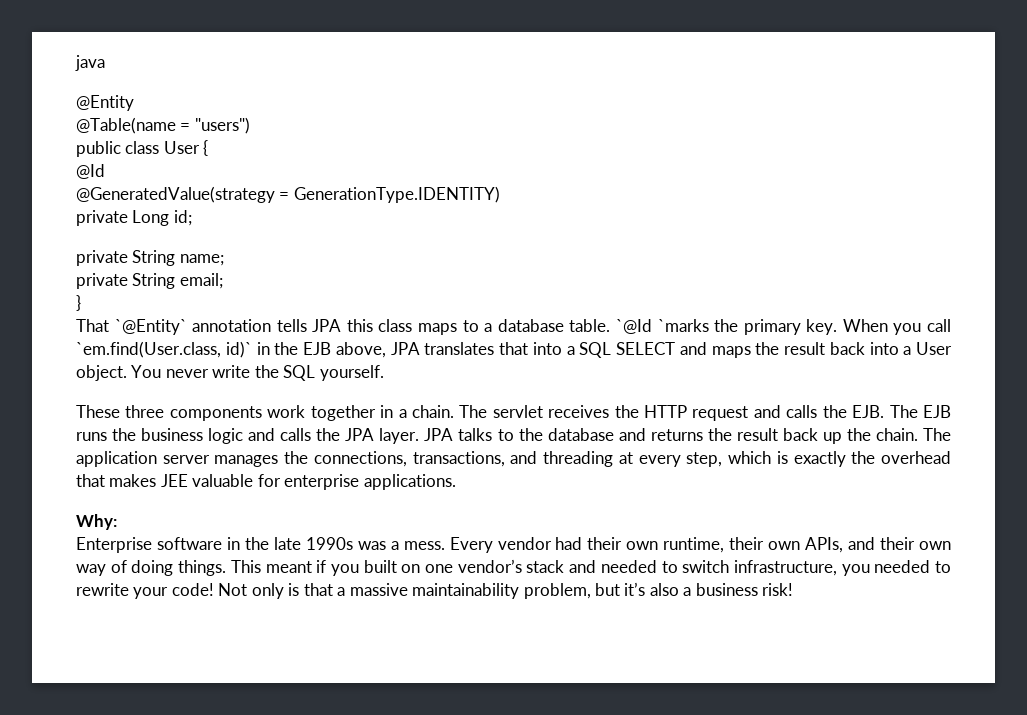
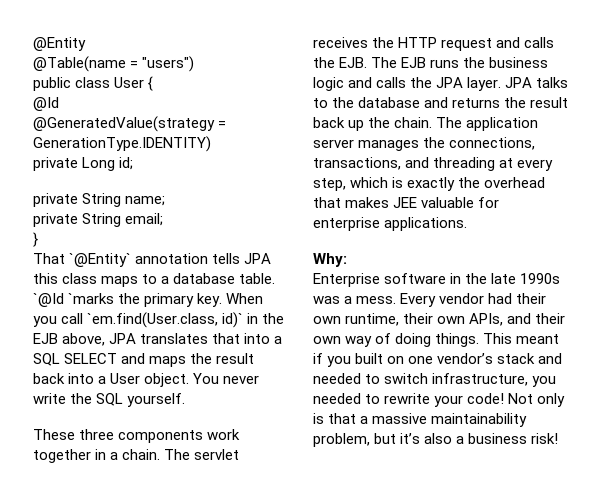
[75,55,105,71] java // -> (33, 44) none

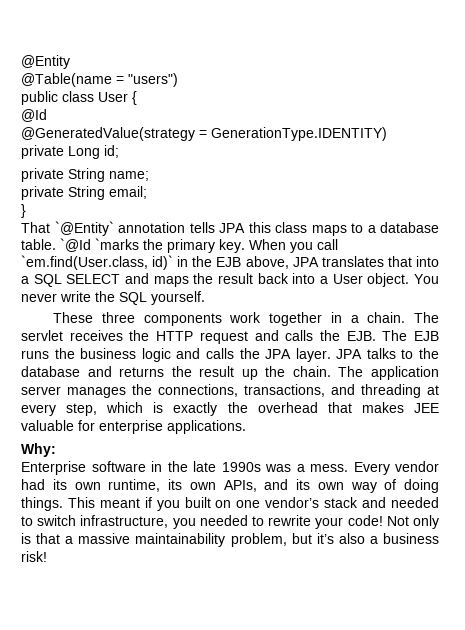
[313,117,345,128] back -> (235, 371) none
[516,293,547,304] their -> [52,479,67,490] its
[403,313,434,324] their -> [168,479,182,490] its
[535,313,566,324] their -> [296,479,310,490] its

